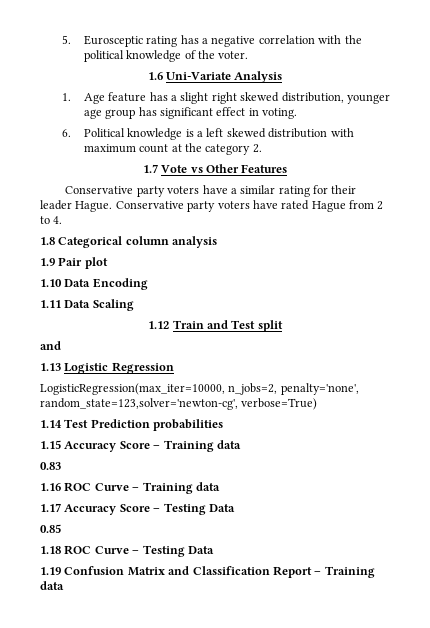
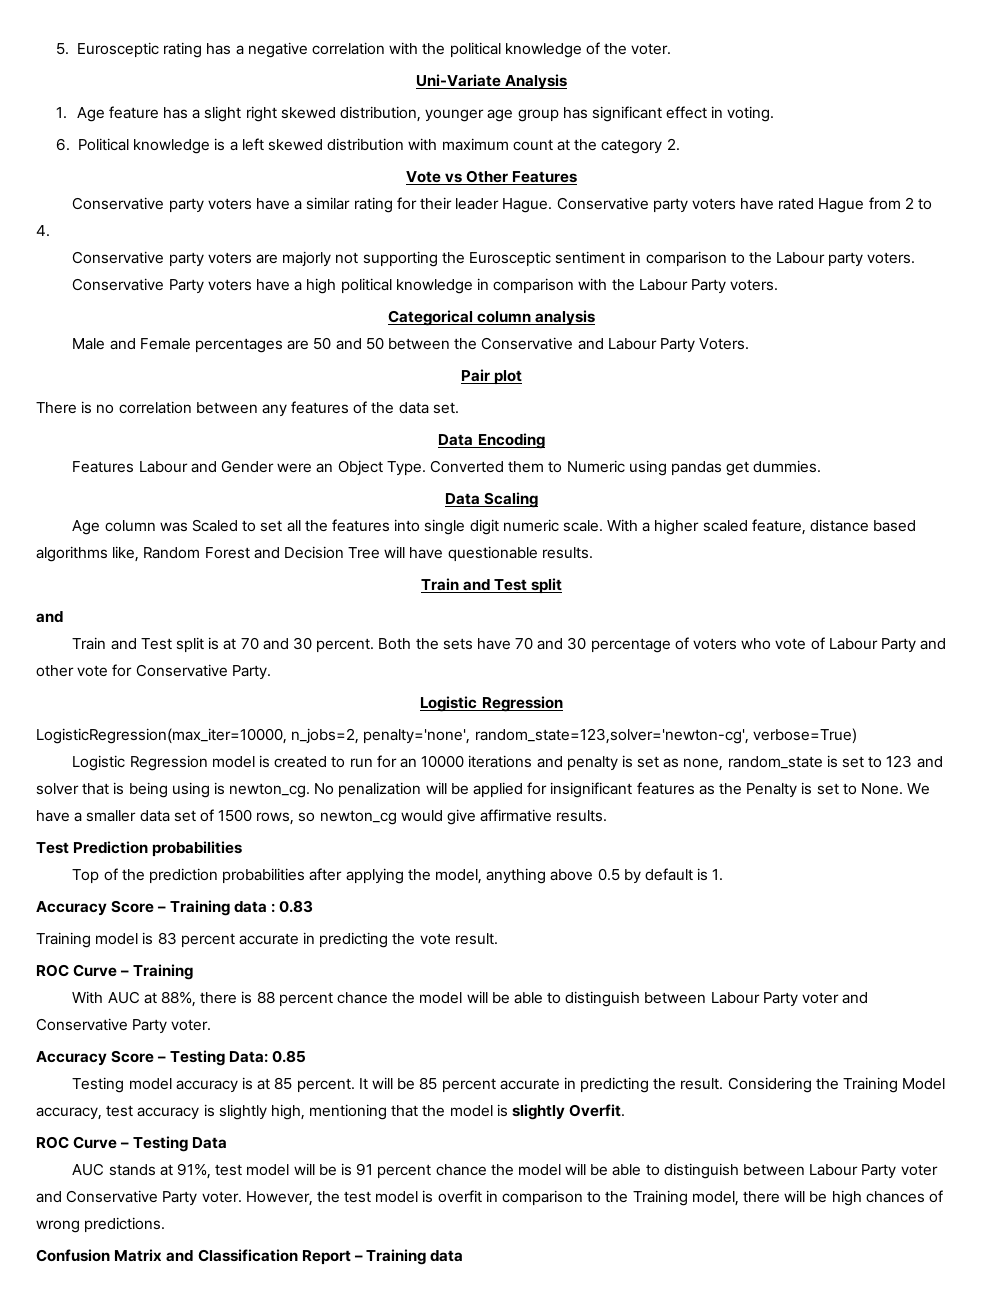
[147,72,163,80] 1.6 -> (672, 49) none
[142,164,158,173] 1.7 -> (680, 144) none
[40,236,218,248] [40,257,108,269] [40,278,148,290] [40,299,134,311] [148,321,170,329] 1.8 Categorical column analysis // 1.9 Pair plot // 1.10 Data Encoding // 1.11 Data Scaling // 1.12 -> [72,251,916,267] [72,278,779,294] [387,310,596,326] [72,337,750,353] [460,369,523,385] [36,401,459,417] [438,433,545,449] [72,460,822,476] [444,492,539,508] [72,519,917,535] [36,546,593,562] Conservative party voters are majorly not supporting the Eurosceptic sentiment in comparison to the Labour party voters. // Conservative Party voters have a high political knowledge in comparison with the Labour Party voters. // Categorical column analysis // Male and Female percentages are 50 and 50 between the Conservative and Labour Party Voters. // Pair plot // There is no correlation between any features of the data set. // Data Encoding // Features Labour and Gender were an Object Type. Converted them to Numeric using pandas get dummies. // Data Scaling // Age column was Scaled to set all the features into single digit numeric scale. With a higher scaled feature, distance based algorithms like, Random Forest and Decision Tree will have questionable results. //
[40,363,61,371] 1.13 -> [72,637,947,653] [36,664,271,680] Train and Test split is at 70 and 30 percent. Both the sets have 70 and 30 percentage of voters who vote of Labour Party and other vote for Conservative Party. //
[40,419,224,431] [40,440,61,449] 1.14 Test Prediction probabilities // 1.15 -> [72,755,943,771] [36,782,931,798] [36,809,608,825] [36,841,243,857] [72,868,724,884] Logistic Regression model is created to run for an 10000 iterations and penalty is set as none, random_state is set to 123 and solver that is being using is newton_cg. No penalization will be applied for insignificant features as the Penalty is set to None. We have a smaller data set of 1500 rows, so newton_cg would give affirmative results. // Test Prediction probabilities // Top of the prediction probabilities after applying the model, anything above 0.5 by default is 1. //
(241, 444) // -> [270,903,275,913] :
[40,482,220,494] [40,503,61,512] 1.16 ROC Curve – Training data // 1.17 -> [36,932,498,948] [36,964,193,980] [72,991,869,1007] [36,1018,212,1034] Training model is 83 percent accurate in predicting the vote result. // ROC Curve – Training // With AUC at 88%, there is 88 percent chance the model will be able to distinguish between Labour Party voter and Conservative Party voter. //
[208,504,235,512] Data // -> [228,1051,268,1063] Data:
[40,546,61,554] 1.18 -> [72,1077,946,1093] [36,1104,626,1120] Testing model accuracy is at 85 percent. It will be 85 percent accurate in predicting the result. Considering the Training Model accuracy, test accuracy is slightly high, mentioning that the model is slightly Overfit. //
[40,567,61,575] 1.19 -> [72,1163,938,1179] [36,1190,943,1206] [36,1217,166,1233] AUC stands at 91%, test model will be is 91 percent chance the model will be able to distinguish between Labour Party voter and Conservative Party voter. However, the test model is overfit in comparison to the Training model, there will be high chances of wrong predictions. //

